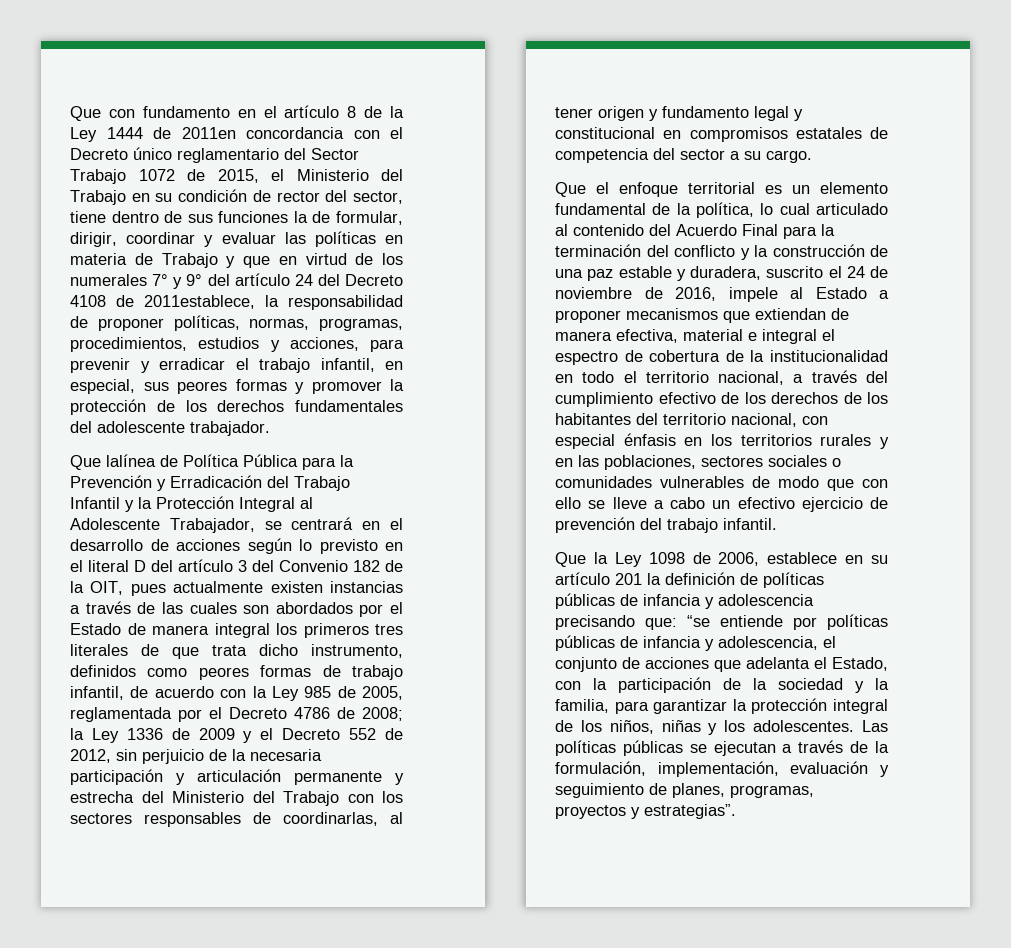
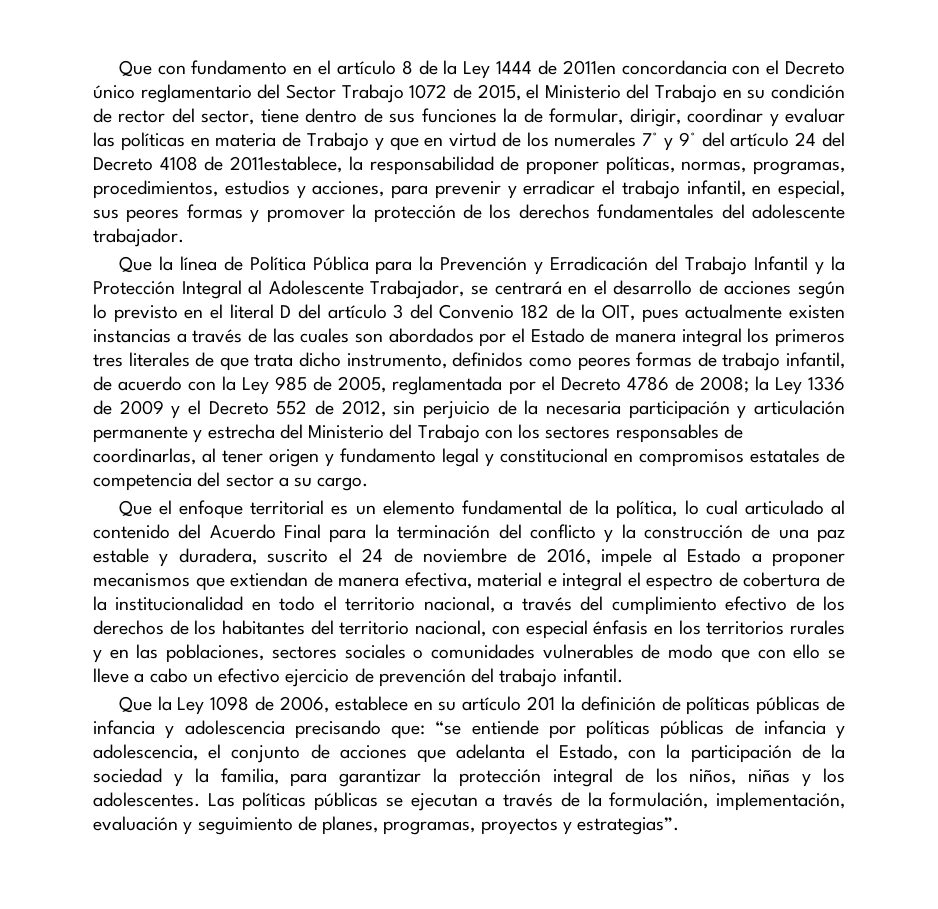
[106,454,156,467] lalínea -> [158,256,217,271] la línea

